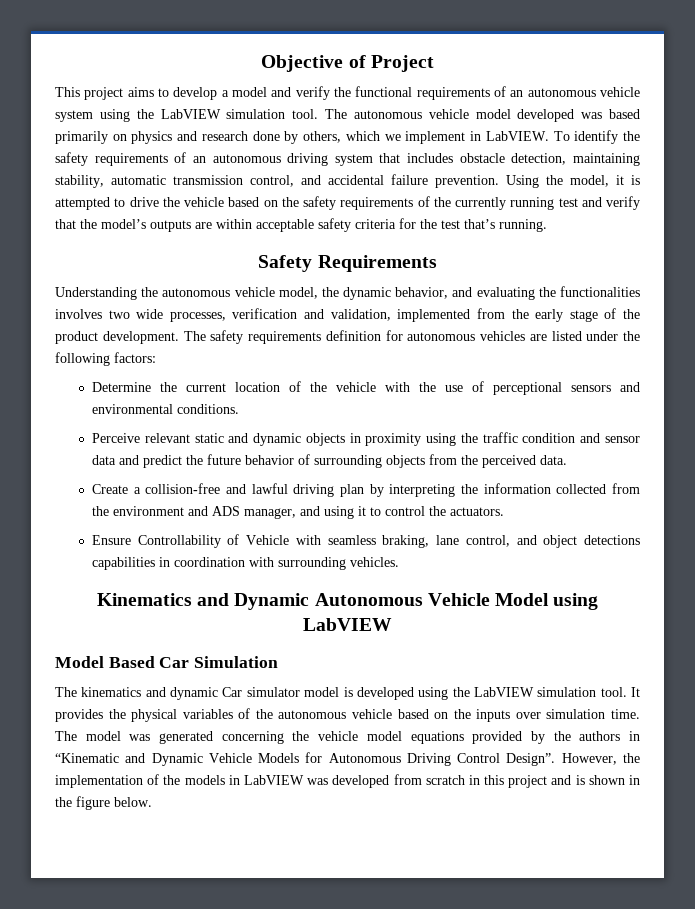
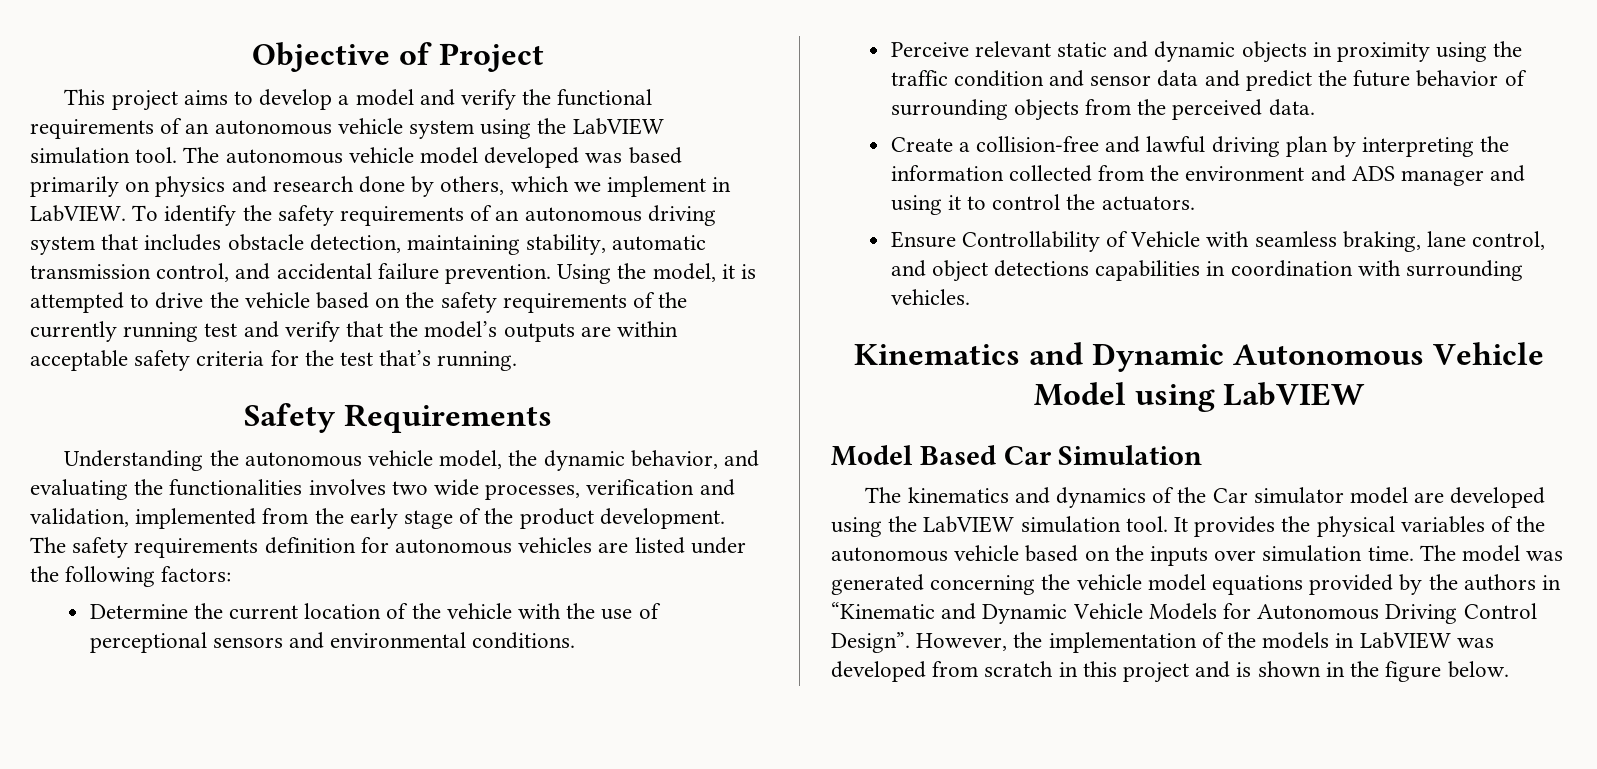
[243,508,296,519] manager, -> [1401,170,1485,186] manager
[170,687,219,700] dynamic -> [1055,487,1207,508] dynamics of the
[343,687,353,697] is -> [1414,492,1445,503] are

